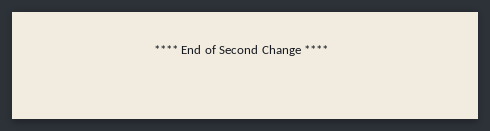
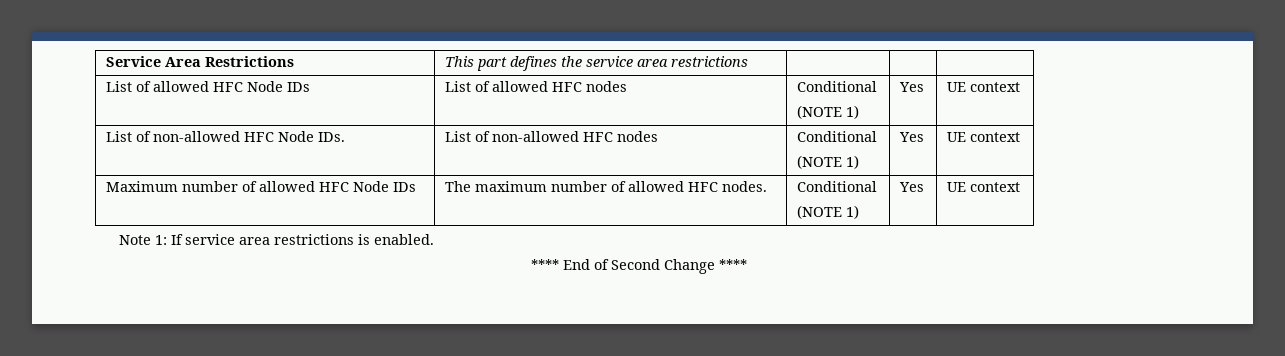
(154, 49) none -> [106,56,295,67] [445,56,749,71] [106,81,311,92] [445,81,628,92] [797,81,878,92] [797,105,860,119] [899,82,925,92] [947,82,1021,92] [106,131,346,142] [445,131,659,142] [797,131,878,142] [797,155,860,169] [899,132,925,142] [947,132,1021,142] [106,181,417,192] [445,181,768,192] [797,181,878,192] [797,205,860,219] [899,182,925,192] [947,182,1021,192] [119,234,435,245] Service Area Restrictions | This part defines the service area restrictions | | | // List of allowed HFC Node IDs | List of allowed HFC nodes | Conditional // (NOTE 1) | Yes | UE context // List of non-allowed HFC Node IDs. | List of non-allowed HFC nodes | Conditional // (NOTE 1) | Yes | UE context // Maximum number of allowed HFC Node IDs | The maximum number of allowed HFC nodes. | Conditional // (NOTE 1) | Yes | UE context // Note 1: If service area restrictions is enabled. //

